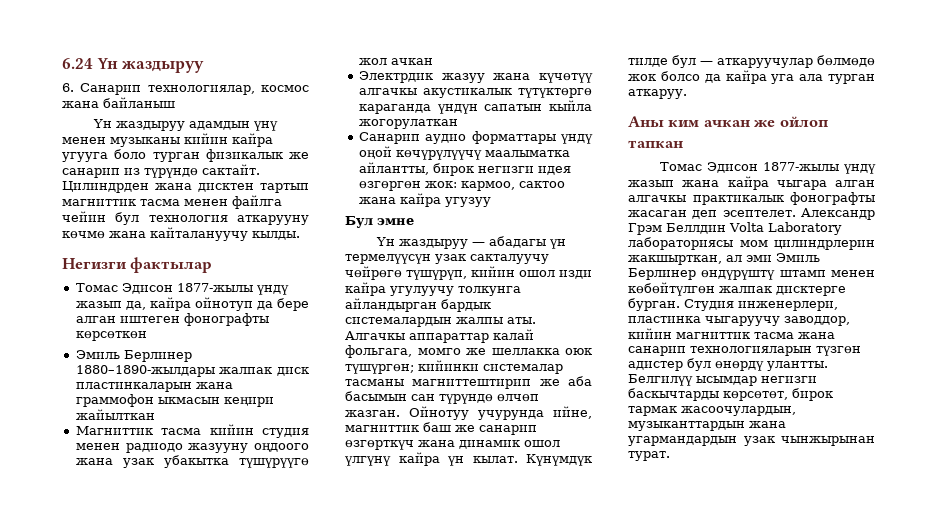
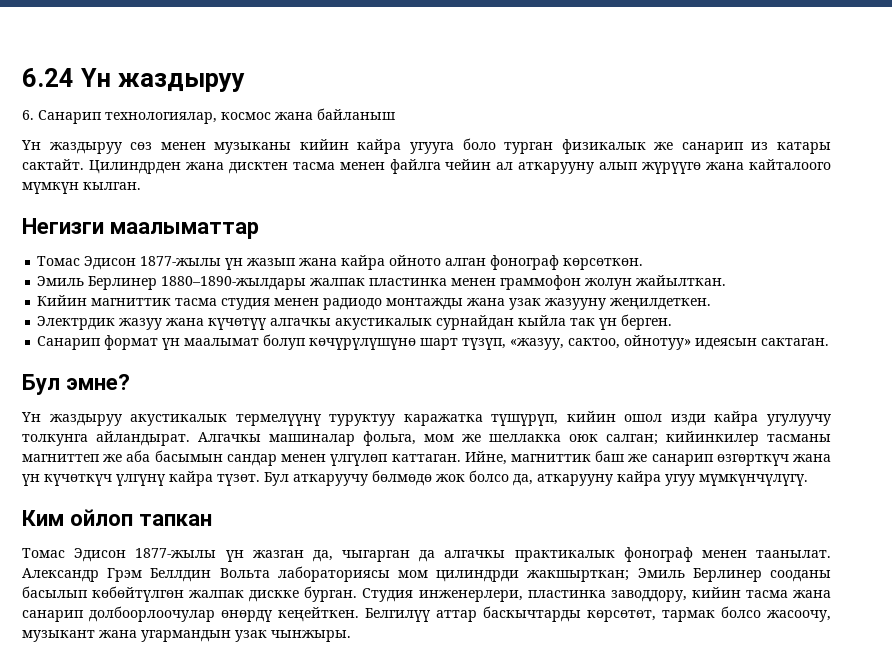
[189,121,279,131] адамдын үнү -> [130,142,153,150] сөз
[144,168,198,178] түрүндө -> [776,142,831,154] катары
[260,183,309,193] [62,199,136,206] тартып магниттик -> (288, 168) none
[115,212,309,225] [62,227,300,241] бул технология аткарууну көчмө жана кайталануучу кылды. -> [496,159,831,174] [22,182,141,194] ал аткарууну алып жүрүүгө жана кайталоого мүмкүн кылган.
[130,257,213,273] [75,283,289,295] [75,297,309,311] [75,313,269,326] [75,331,147,341] [75,350,192,362] [75,365,309,377] [75,382,233,392] [75,394,274,407] [75,409,155,420] [75,424,309,438] [75,443,309,453] [75,455,309,468] [358,58,433,65] фактылар // Томас Эдисон 1877-жылы үндү жазып да, кайра ойнотуп да бере алган иштеген фонографты көрсөткөн // Эмиль Берлинер 1880–1890-жылдары жалпак диск пластинкаларын жана граммофон ыкмасын кеңири жайылткан // Магниттик тасма кийин студия менен радиодо жазууну оңдоого жана узак убакытка түшүрүүгө жол ачкан -> [109,222,259,239] [37,255,644,270] [37,275,727,290] [37,295,712,310] маалыматтар // Томас Эдисон 1877-жылы үн жазып жана кайра ойното алган фонограф көрсөткөн. // Эмиль Берлинер 1880–1890-жылдары жалпак пластинка менен граммофон жолун жайылткан. // Кийин магниттик тасма студия менен радиодо монтажды жана узак жазууну жеңилдеткен.
[518,88,592,98] [358,100,592,114] [358,119,458,129] [358,131,593,144] [358,146,570,160] [358,162,571,176] [358,181,565,191] [358,193,491,207] [345,216,414,228] [376,236,567,249] [345,254,549,264] [345,266,402,280] түтүктөргө караганда үндүн сапатын кыйла жогорулаткан // Санарип аудио форматтары үндү оңой көчүрүлүүчү маалыматка айлантты, бирок негизги идея өзгөргөн жок: кармоо, сактоо жана кайра угузуу // Бул эмне // Үн жаздыруу — абадагы үн термелүүсүн узак сакталуучу чөйрөгө -> [436,314,673,330] [37,334,830,350] [22,374,130,395] [21,412,483,426] сурнайдан кыйла так үн берген. // Санарип формат үн маалымат болуп көчүрүлүшүнө шарт түзүп, «жазуу, сактоо, ойнотуу» идеясын сактаган. // Бул эмне? // Үн жаздыруу акустикалык термелүүнү туруктуу каражатка
[345,298,491,312] [345,317,536,327] [345,329,534,343] [345,345,592,358] [345,360,563,374] [345,376,592,389] [345,391,539,404] [345,406,592,420] айландырган бардык системалардын жалпы аты. Алгачкы аппараттар калай фольгага, момго же шеллакка оюк түшүргөн; кийинки системалар тасманы магниттештирип же аба басымын сан түрүндө өлчөп жазган. Ойнотуу учурунда ийне, -> [96,431,831,446] [22,450,507,466] айландырат. Алгачкы машиналар фольга, мом же шеллакка оюк салган; кийинкилер тасманы магниттеп же аба басымын сандар менен үлгүлөп каттаган. Ийне,
[459,440,560,449] [344,452,592,466] [628,55,875,68] [628,70,875,84] [628,89,687,99] [628,116,776,127] динамик ошол үлгүнү кайра үн кылат. Күнүмдүк тилде бул — аткаруучулар бөлмөдө жок болсо да кайра уга ала турган аткаруу. // Аны ким ачкан же -> [22,470,808,486] [22,510,64,526] үн күчөткүч үлгүнү кайра түзөт. Бул аткаруучу бөлмөдө жок болсо да, аткарууну кайра угуу мүмкүнчүлүгү. // Ким
[843,164,876,174] [628,176,875,190] [628,192,875,205] [628,208,875,220] [628,222,842,235] [628,237,875,250] [628,253,820,265] [628,268,875,280] үндү жазып жана кайра чыгара алган алгачкы практикалык фонографты жасаган деп эсептелет. Александр Грэм Беллдин Volta Laboratory лабораториясы мом цилиндрлерин жакшырткан, ал эми Эмиль Берлинер өндүрүштү штамп менен -> [225,547,831,562] [22,566,831,582] [22,586,88,598] үн жазган да, чыгарган да алгачкы практикалык фонограф менен таанылат. Александр Грэм Беллдин Вольта лабораториясы мом цилиндрди жакшырткан; Эмиль Берлинер сооданы басылып
[776,286,846,296] дисктерге -> [249,590,300,602] дискке
[705,316,850,326] [628,328,835,339] [628,346,861,356] [628,358,828,371] [628,374,817,386] [628,388,833,401] [628,406,796,416] [628,421,786,431] [628,436,875,446] [628,451,670,461] чыгаруучу заводдор, кийин магниттик тасма жана санарип технологияларын түзгөн адистер бул өнөрдү улантты. Белгилүү ысымдар негизги баскычтарды көрсөтөт, бирок тармак жасоочулардын, музыканттардын жана угармандардын узак чынжырынан турат. -> [610,587,831,602] [22,606,831,622] [22,630,351,642] заводдору, кийин тасма жана санарип долбоорлоочулар өнөрдү кеңейткен. Белгилүү аттар баскычтарды көрсөтөт, тармак болсо жасоочу, музыкант жана угармандын узак чынжыры.

